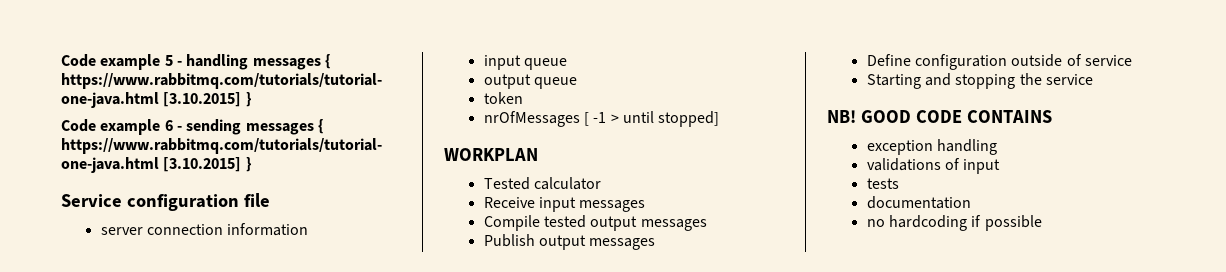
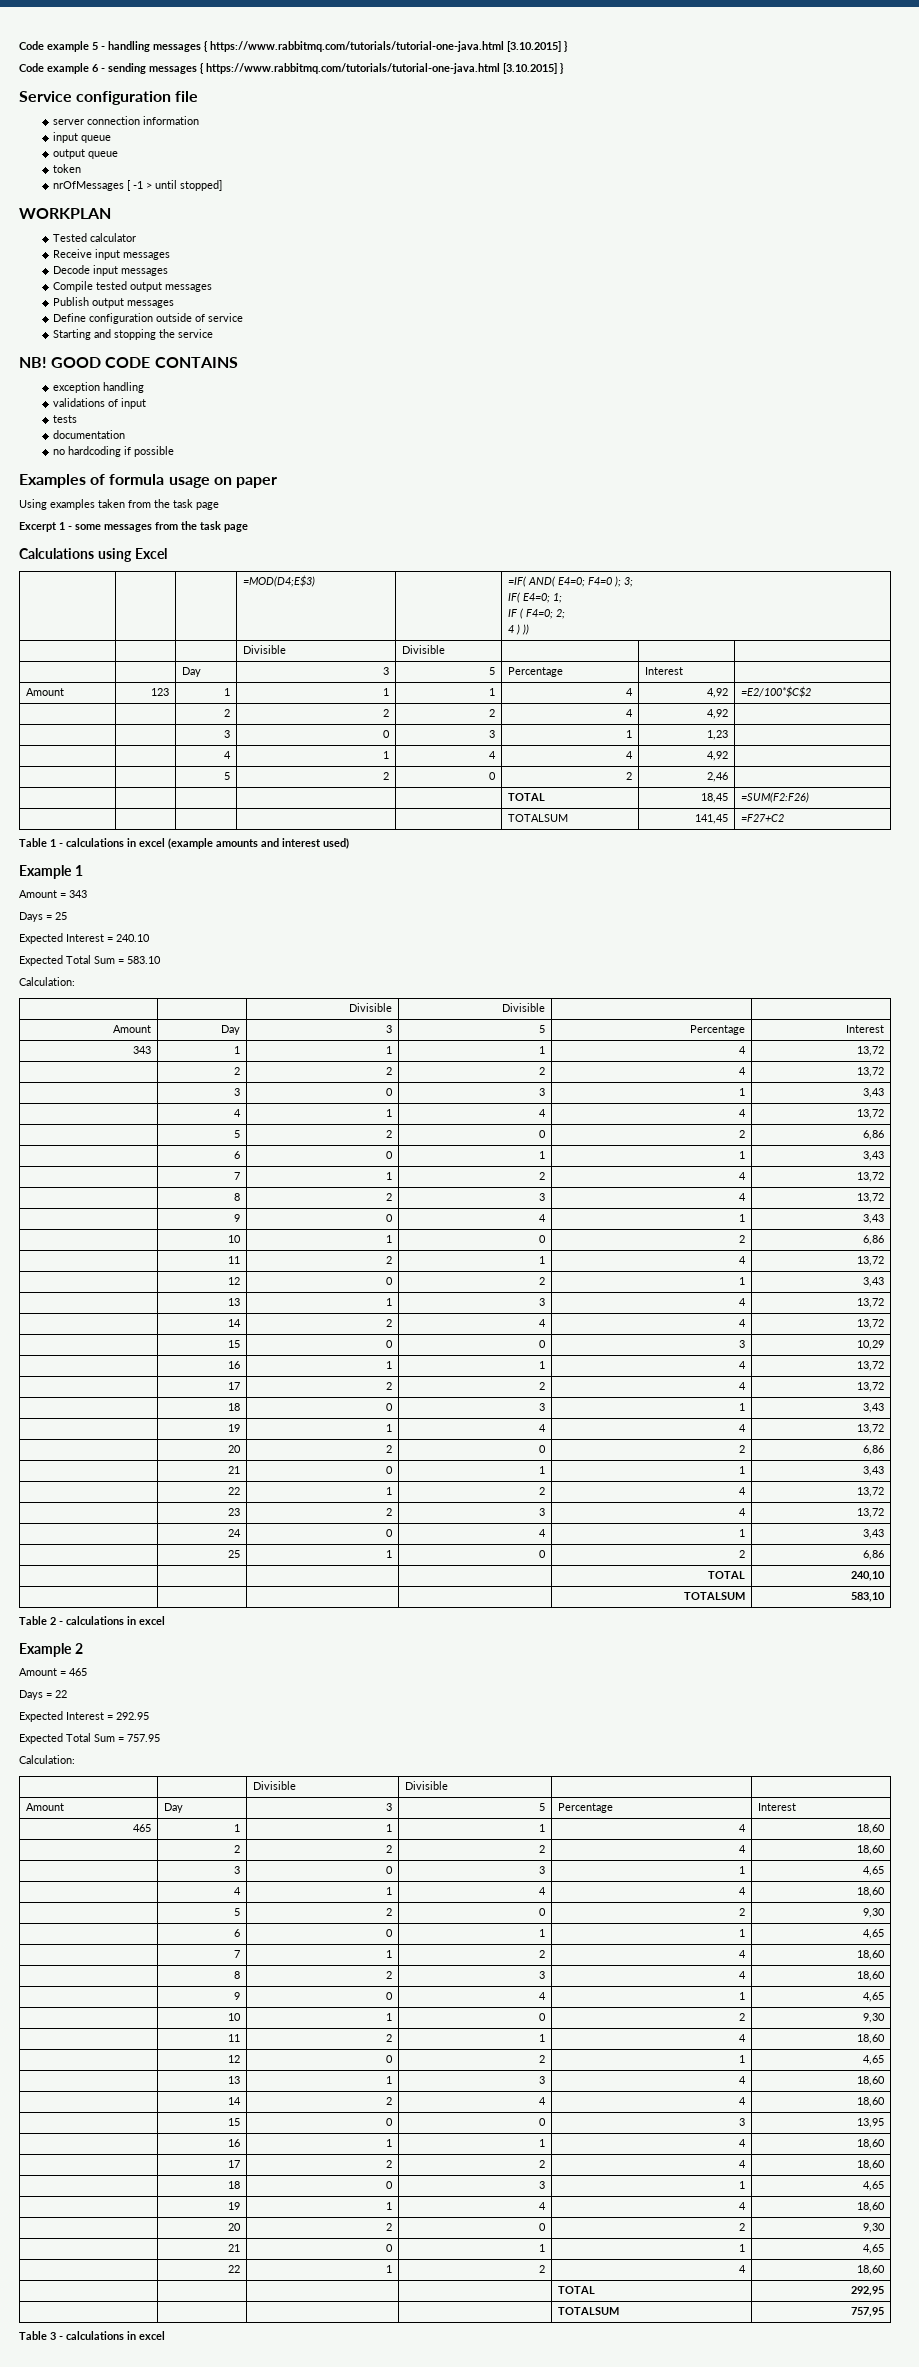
(646, 206) none -> [52,265,168,276] // Decode input messages
(1042, 223) none -> [19,474,277,488] [19,499,219,510] [19,521,248,532] [19,548,167,562] [242,575,315,587] [507,576,633,587] [507,592,562,603] [507,608,565,619] [507,624,529,635] [242,645,286,654] [401,645,445,654] [181,667,201,677] [383,667,390,675] [489,667,496,675] [507,667,563,677] [644,667,683,675] [25,688,64,696] [151,688,170,696] [224,688,231,696] [383,688,390,696] [489,688,496,696] [626,688,634,696] [707,688,729,698] [740,686,811,698] [224,709,231,717] [383,709,390,717] [489,709,496,717] [626,709,634,717] [707,709,729,719] [224,730,231,738] [383,730,391,738] [489,730,496,738] [626,730,633,738] [707,730,729,740] [224,751,232,759] [383,751,390,759] [489,751,497,759] [626,751,634,759] [707,751,729,761] [224,772,231,780] [383,772,390,780] [489,772,497,780] [626,772,633,780] [707,772,729,782] [507,793,545,801] [701,793,729,803] [740,792,809,803] [507,814,568,822] [695,814,729,824] [740,814,784,822] [19,838,349,849] [19,865,83,879] [19,890,87,898] [19,912,67,922] [19,933,150,944] [19,955,161,966] [19,977,75,986] [349,1003,393,1012] [502,1003,546,1012] [113,1025,152,1033] [221,1025,241,1035] [386,1025,393,1033] [539,1025,546,1033] [690,1025,746,1035] [846,1025,885,1033] [133,1046,152,1054] [234,1046,241,1054] [386,1046,393,1054] [539,1046,546,1054] [739,1046,747,1054] [857,1046,885,1056] [234,1067,241,1075] [386,1067,393,1075] [539,1067,546,1075] [739,1067,747,1075] [857,1067,885,1077] [234,1088,241,1096] [386,1088,394,1096] [539,1088,546,1096] [739,1088,746,1096] [863,1088,885,1098] [234,1109,242,1117] [386,1109,393,1117] [539,1109,547,1117] [739,1109,747,1117] [857,1109,885,1119] [234,1130,241,1138] [386,1130,393,1138] [539,1130,547,1138] [739,1130,746,1138] [863,1130,885,1140] [234,1151,241,1159] [386,1151,394,1159] [539,1151,546,1159] [739,1151,746,1159] [863,1151,885,1161] [234,1172,241,1180] [386,1172,393,1180] [539,1172,546,1180] [739,1172,747,1180] [857,1172,885,1182] [234,1193,241,1201] [386,1193,393,1201] [539,1193,546,1201] [739,1193,747,1201] [857,1193,885,1203] [234,1214,241,1222] [386,1214,394,1222] [539,1214,547,1222] [739,1214,746,1222] [863,1214,885,1224] [228,1235,242,1243] [386,1235,393,1243] [539,1235,547,1243] [739,1235,746,1243] [863,1235,885,1245] [228,1256,241,1264] [386,1256,393,1264] [539,1256,546,1264] [739,1256,747,1264] [857,1256,885,1266] [228,1277,241,1285] [386,1277,394,1285] [539,1277,546,1285] [739,1277,746,1285] [863,1277,885,1287] [228,1298,241,1306] [386,1298,393,1306] [539,1298,546,1306] [739,1298,747,1306] [857,1298,885,1308] [228,1319,242,1327] [386,1319,393,1327] [539,1319,547,1327] [739,1319,747,1327] [857,1319,885,1329] [228,1340,241,1348] [386,1340,394,1348] [539,1340,547,1348] [739,1340,746,1348] [857,1340,885,1350] [228,1361,241,1369] [386,1361,393,1369] [539,1361,546,1369] [739,1361,747,1369] [857,1361,885,1371] [228,1382,241,1390] [386,1382,393,1390] [539,1382,546,1390] [739,1382,747,1390] [857,1382,885,1392] [228,1403,241,1411] [386,1403,394,1411] [539,1403,546,1411] [739,1403,746,1411] [863,1403,885,1413] [228,1424,241,1432] [386,1424,393,1432] [539,1424,547,1432] [739,1424,747,1432] [857,1424,885,1434] [228,1445,242,1453] [386,1445,393,1453] [539,1445,547,1453] [739,1445,746,1453] [863,1445,885,1455] [228,1466,241,1474] [386,1466,394,1474] [539,1466,546,1474] [739,1466,746,1474] [863,1466,885,1476] [228,1487,241,1495] [386,1487,393,1495] [539,1487,546,1495] [739,1487,747,1495] [857,1487,885,1497] [228,1508,241,1516] [386,1508,393,1516] [539,1508,546,1516] [739,1508,747,1516] [857,1508,885,1518] [228,1529,242,1537] [386,1529,394,1537] [539,1529,547,1537] [739,1529,746,1537] [863,1529,885,1539] [228,1550,241,1558] [386,1550,393,1558] [539,1550,547,1558] [739,1550,746,1558] [863,1550,885,1560] [708,1571,746,1579] [851,1571,886,1581] [684,1592,746,1600] [851,1592,886,1602] [19,1616,165,1625] [19,1643,83,1657] [19,1668,87,1676] [19,1690,67,1700] [19,1711,149,1722] [19,1733,160,1744] [19,1755,75,1764] [252,1781,296,1790] [404,1781,448,1790] [25,1803,64,1811] [163,1803,183,1813] [386,1803,393,1811] [539,1803,546,1811] [557,1803,613,1813] [757,1803,796,1811] [133,1824,152,1832] [234,1824,241,1832] [386,1824,393,1832] [539,1824,546,1832] [739,1824,747,1832] [857,1824,886,1834] [234,1845,241,1853] [386,1845,393,1853] [539,1845,546,1853] [739,1845,747,1853] [857,1845,886,1855] [234,1866,241,1874] [386,1866,394,1874] [539,1866,546,1874] [739,1866,746,1874] [863,1866,885,1876] [234,1887,242,1895] [386,1887,393,1895] [539,1887,547,1895] [739,1887,747,1895] [857,1887,886,1897] [234,1908,241,1916] [386,1908,393,1916] [539,1908,547,1916] [739,1908,746,1916] [863,1908,886,1918] [234,1929,241,1937] [386,1929,394,1937] [539,1929,546,1937] [739,1929,746,1937] [863,1929,885,1939] [234,1950,241,1958] [386,1950,393,1958] [539,1950,546,1958] [739,1950,747,1958] [857,1950,886,1960] [234,1971,241,1979] [386,1971,393,1979] [539,1971,546,1979] [739,1971,747,1979] [857,1971,886,1981] [234,1992,241,2000] [386,1992,394,2000] [539,1992,547,2000] [739,1992,746,2000] [863,1992,885,2002] [228,2013,242,2021] [386,2013,393,2021] [539,2013,547,2021] [739,2013,746,2021] [863,2013,886,2023] [228,2034,241,2042] [386,2034,393,2042] [539,2034,546,2042] [739,2034,747,2042] [857,2034,886,2044] [228,2055,241,2063] [386,2055,394,2063] [539,2055,546,2063] [739,2055,746,2063] [863,2055,885,2065] [228,2076,241,2084] [386,2076,393,2084] [539,2076,546,2084] [739,2076,747,2084] [857,2076,886,2086] [228,2097,242,2105] [386,2097,393,2105] [539,2097,547,2105] [739,2097,747,2105] [857,2097,886,2107] [228,2118,241,2126] [386,2118,394,2126] [539,2118,547,2126] [739,2118,746,2126] [857,2118,885,2128] [228,2139,241,2147] [386,2139,393,2147] [539,2139,546,2147] [739,2139,747,2147] [857,2139,886,2149] [228,2160,241,2168] [386,2160,393,2168] [539,2160,546,2168] [739,2160,747,2168] [857,2160,886,2170] [228,2181,241,2189] [386,2181,394,2189] [539,2181,546,2189] [739,2181,746,2189] [863,2181,885,2191] [228,2202,241,2210] [386,2202,393,2210] [539,2202,547,2210] [739,2202,747,2210] [857,2202,886,2212] [228,2223,242,2231] [386,2223,393,2231] [539,2223,547,2231] [739,2223,746,2231] [863,2223,886,2233] [228,2244,241,2252] [386,2244,394,2252] [539,2244,546,2252] [739,2244,746,2252] [863,2244,885,2254] [228,2265,241,2273] [386,2265,393,2273] [539,2265,546,2273] [739,2265,747,2273] [857,2265,886,2275] [557,2286,595,2294] [851,2286,885,2296] [557,2307,619,2315] [851,2307,885,2317] [19,2331,165,2340] // Examples of formula usage on paper // Using examples taken from the task page // Excerpt 1 - some messages from the task page // Calculations using Excel // | | | =MOD(D4;E$3) | | =IF( AND( E4=0; F4=0 ); 3; // IF( E4=0; 1; // IF ( F4=0; 2; // 4 ) )) // | | | Divisible | Divisible | | | // | | Day | 3 | 5 | Percentage | Interest | // Amount | 123 | 1 | 1 | 1 | 4 | 4,92 | =E2/100*$C$2 // | | 2 | 2 | 2 | 4 | 4,92 | // | | 3 | 0 | 3 | 1 | 1,23 | // | | 4 | 1 | 4 | 4 | 4,92 | // | | 5 | 2 | 0 | 2 | 2,46 | // | | | | | TOTAL | 18,45 | =SUM(F2:F26) // | | | | | TOTALSUM | 141,45 | =F27+C2 // Table 1 - calculations in excel (example amounts and interest used) // Example 1 // Amount = 343 // Days = 25 // Expected Interest = 240.10 // Expected Total Sum = 583.10 // Calculation: // | | Divisible | Divisible | | // Amount | Day | 3 | 5 | Percentage | Interest // 343 | 1 | 1 | 1 | 4 | 13,72 // | 2 | 2 | 2 | 4 | 13,72 // | 3 | 0 | 3 | 1 | 3,43 // | 4 | 1 | 4 | 4 | 13,72 // | 5 | 2 | 0 | 2 | 6,86 // | 6 | 0 | 1 | 1 | 3,43 // | 7 | 1 | 2 | 4 | 13,72 // | 8 | 2 | 3 | 4 | 13,72 // | 9 | 0 | 4 | 1 | 3,43 // | 10 | 1 | 0 | 2 | 6,86 // | 11 | 2 | 1 | 4 | 13,72 // | 12 | 0 | 2 | 1 | 3,43 // | 13 | 1 | 3 | 4 | 13,72 // | 14 | 2 | 4 | 4 | 13,72 // | 15 | 0 | 0 | 3 | 10,29 // | 16 | 1 | 1 | 4 | 13,72 // | 17 | 2 | 2 | 4 | 13,72 // | 18 | 0 | 3 | 1 | 3,43 // | 19 | 1 | 4 | 4 | 13,72 // | 20 | 2 | 0 | 2 | 6,86 // | 21 | 0 | 1 | 1 | 3,43 // | 22 | 1 | 2 | 4 | 13,72 // | 23 | 2 | 3 | 4 | 13,72 // | 24 | 0 | 4 | 1 | 3,43 // | 25 | 1 | 0 | 2 | 6,86 // | | | | TOTAL | 240,10 // | | | | TOTALSUM | 583,10 // Table 2 - calculations in excel // Example 2 // Amount = 465 // Days = 22 // Expected Interest = 292.95 // Expected Total Sum = 757.95 // Calculation: // | | Divisible | Divisible | | // Amount | Day | 3 | 5 | Percentage | Interest // 465 | 1 | 1 | 1 | 4 | 18,60 // | 2 | 2 | 2 | 4 | 18,60 // | 3 | 0 | 3 | 1 | 4,65 // | 4 | 1 | 4 | 4 | 18,60 // | 5 | 2 | 0 | 2 | 9,30 // | 6 | 0 | 1 | 1 | 4,65 // | 7 | 1 | 2 | 4 | 18,60 // | 8 | 2 | 3 | 4 | 18,60 // | 9 | 0 | 4 | 1 | 4,65 // | 10 | 1 | 0 | 2 | 9,30 // | 11 | 2 | 1 | 4 | 18,60 // | 12 | 0 | 2 | 1 | 4,65 // | 13 | 1 | 3 | 4 | 18,60 // | 14 | 2 | 4 | 4 | 18,60 // | 15 | 0 | 0 | 3 | 13,95 // | 16 | 1 | 1 | 4 | 18,60 // | 17 | 2 | 2 | 4 | 18,60 // | 18 | 0 | 3 | 1 | 4,65 // | 19 | 1 | 4 | 4 | 18,60 // | 20 | 2 | 0 | 2 | 9,30 // | 21 | 0 | 1 | 1 | 4,65 // | 22 | 1 | 2 | 4 | 18,60 // | | | | TOTAL | 292,95 // | | | | TOTALSUM | 757,95 // Table 3 - calculations in excel

